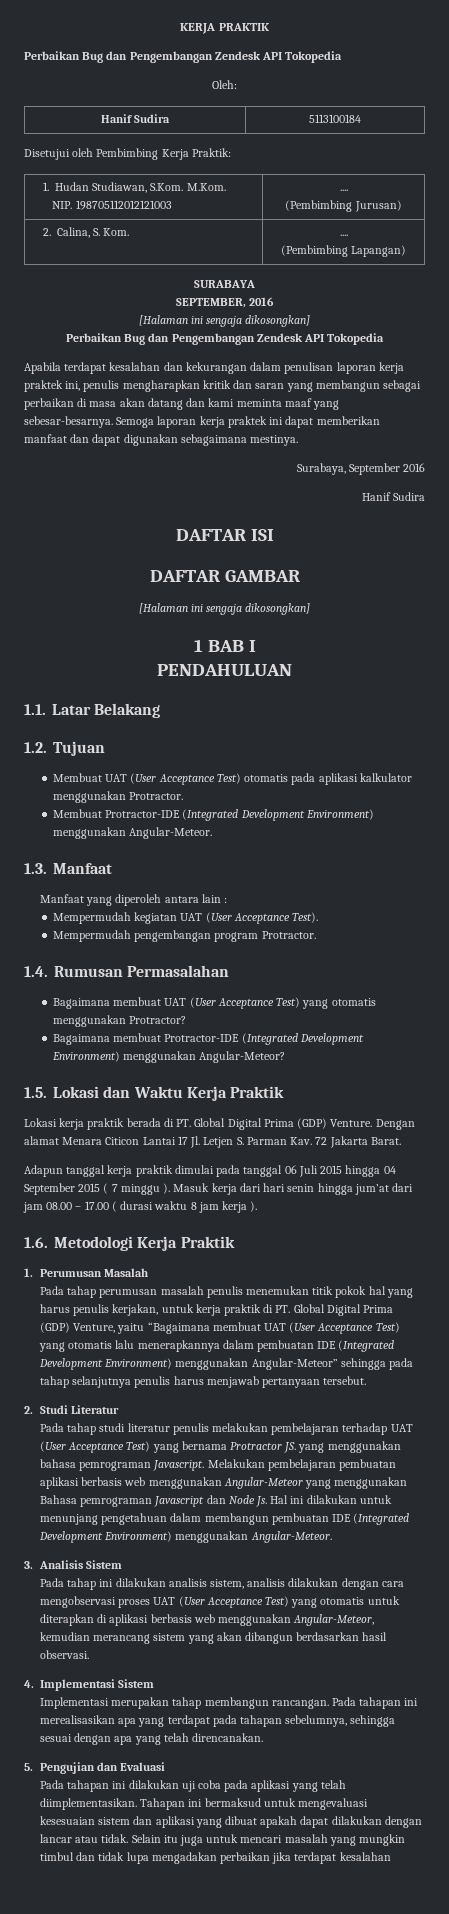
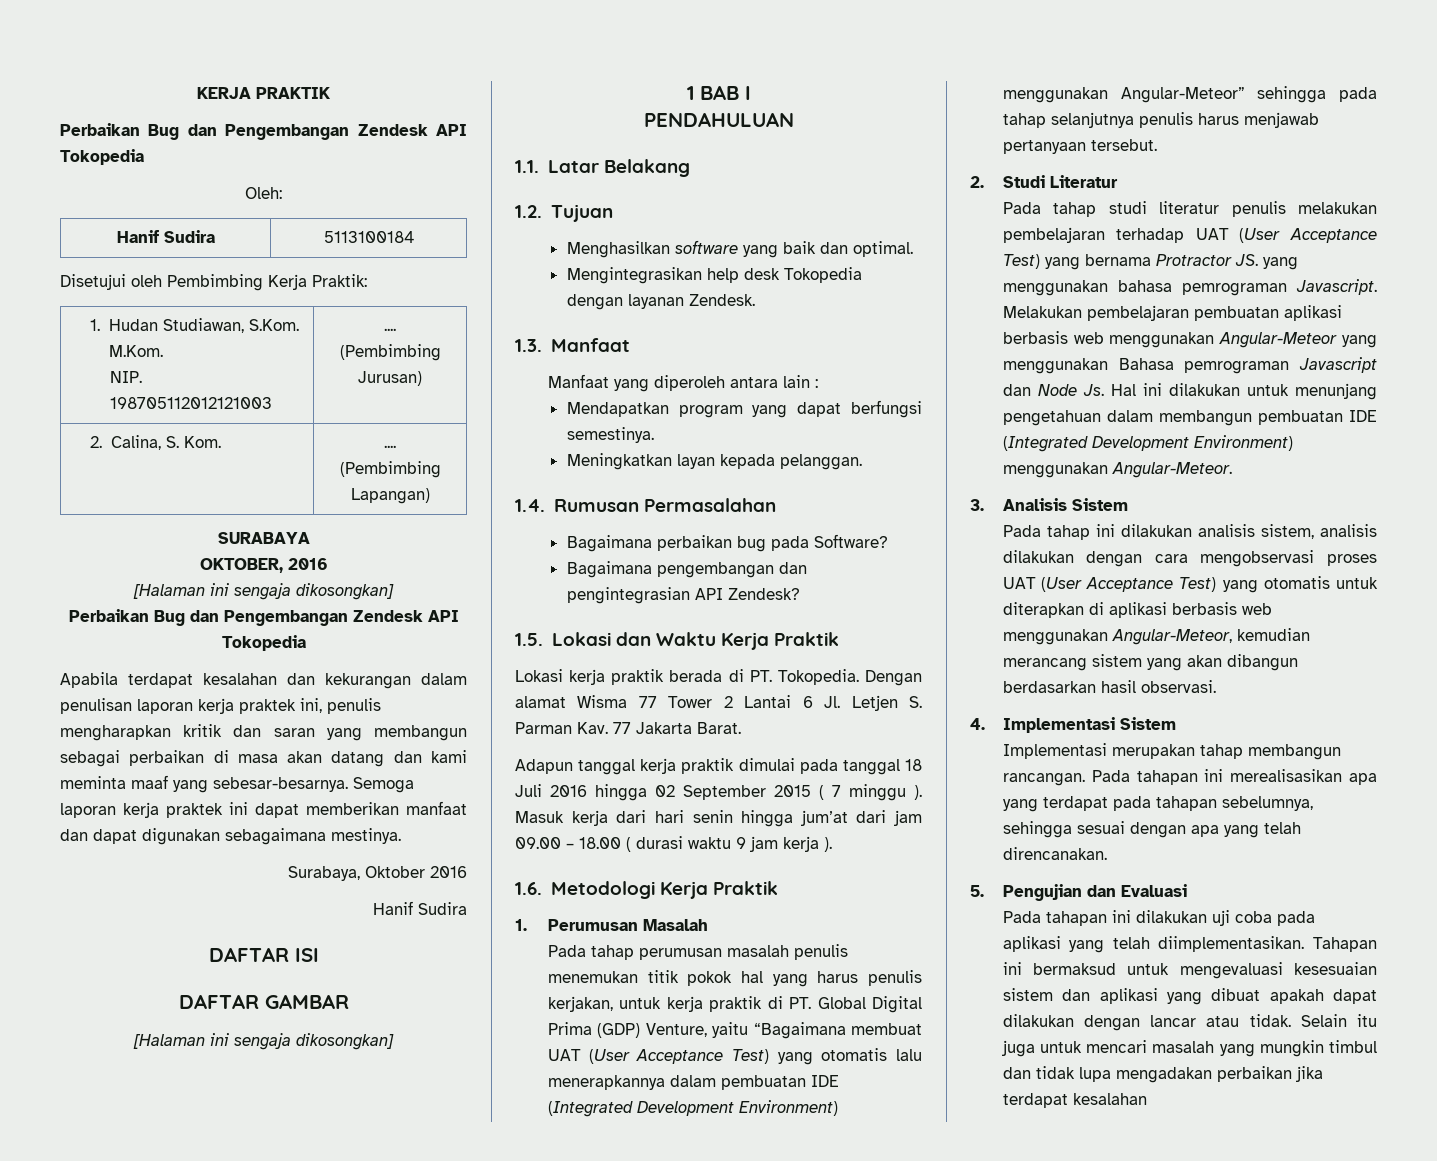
[175,298,246,308] SEPTEMBER, -> [199,558,283,573] OKTOBER,
[348,463,400,475] September -> [365,866,425,878] Oktober
[52,773,412,785] [52,791,184,803] [52,809,374,821] [52,827,213,839] Membuat UAT (User Acceptance Test) otomatis pada aplikasi kalkulator menggunakan Protractor. // Membuat Protractor-IDE (Integrated Development Environment) menggunakan Angular-Meteor. -> [566,240,913,258] [566,267,862,284] [566,294,755,310] Menghasilkan software yang baik dan optimal. // Mengintegrasikan help desk Tokopedia dengan layanan Zendesk.
[52,912,319,924] [52,930,316,942] [24,965,230,977] [52,997,376,1009] [52,1015,187,1027] [52,1033,364,1045] [51,1051,286,1063] Mempermudah kegiatan UAT (User Acceptance Test). // Mempermudah pengembangan program Protractor. // 1.4. Rumusan Permasalahan // Bagaimana membuat UAT (User Acceptance Test) yang otomatis menggunakan Protractor? // Bagaimana membuat Protractor-IDE (Integrated Development Environment) menggunakan Angular-Meteor? -> [566,400,922,418] [566,427,654,443] [566,453,862,470] [515,498,776,512] [566,534,888,552] [566,561,807,578] [566,587,800,604] Mendapatkan program yang dapat berfungsi semestinya. // Meningkatkan layan kepada pelanggan. // 1.4. Rumusan Permasalahan // Bagaimana perbaikan bug pada Software? // Bagaimana pengembangan dan pengintegrasian API Zendesk?
[194,1118,415,1130] [24,1136,188,1145] Global Digital Prima (GDP) Venture. Dengan alamat Menara Citicon Lantai 17 -> [777,669,922,686] [515,695,813,708] Tokopedia. Dengan alamat Wisma 77 Tower 2 Lantai 6
[315,1137,328,1145] 72 -> [613,722,631,734] 77
[284,1165,396,1177] 06 Juli 2015 hingga 04 -> [905,759,922,771] [515,784,675,801] 18 Juli 2016 hingga 02
[46,1201,109,1210] 08.00 – 17.00 -> [515,837,621,849] 09.00 – 18.00
[190,1202,197,1210] 8 -> [736,837,746,849] 9

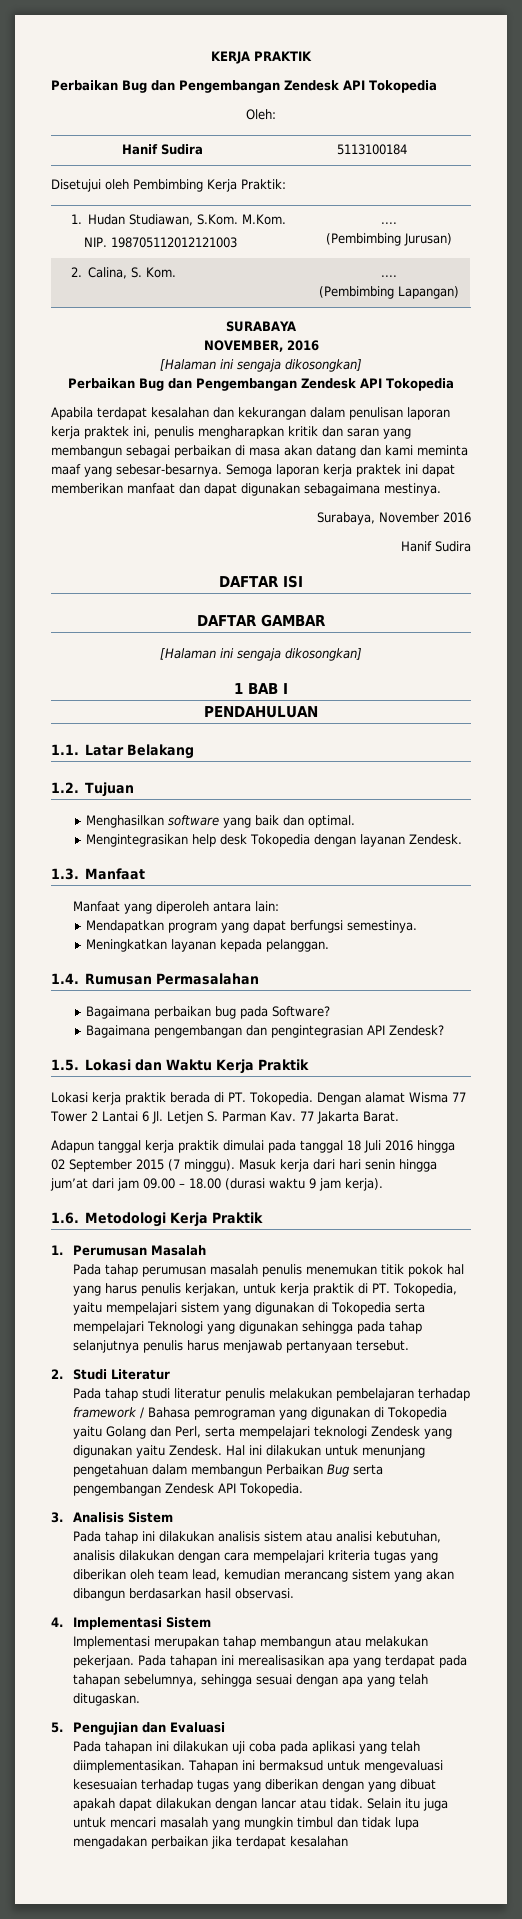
[199,558,283,573] OKTOBER, -> [203,340,283,352] NOVEMBER,
[365,866,425,878] Oktober -> [379,512,439,523] November
[782,375,818,388] lain : -> [254,901,279,912] lain:
[676,454,715,469] layan -> [171,939,217,952] layanan
[819,784,922,801] ( 7 minggu ). -> [168,1159,235,1172] (7 minggu).
[626,836,683,852] ( durasi -> [225,1178,265,1190] (durasi
[783,836,832,852] kerja ). -> [345,1178,383,1191] kerja).
[817,996,922,1013] [547,1022,922,1039] [547,1048,922,1065] [547,1075,839,1090] [547,1100,838,1117] [1002,87,1245,103] Global Digital Prima (GDP) Venture, yaitu “Bagaimana membuat UAT (User Acceptance Test) yang otomatis lalu menerapkannya dalam pembuatan IDE (Integrated Development Environment) menggunakan Angular-Meteor” -> [392,1283,457,1296] [72,1302,425,1315] [72,1321,298,1334] Tokopedia, yaitu mempelajari sistem yang digunakan di Tokopedia serta mempelajari Teknologi yang digunakan
[1195,228,1377,243] [1002,254,1298,270] [1002,279,1377,296] [1002,305,1342,321] [1002,331,1377,348] [1002,357,1377,374] [1002,384,1104,396] UAT (User Acceptance Test) yang bernama Protractor JS. yang menggunakan bahasa pemrograman Javascript. Melakukan pembelajaran pembuatan aplikasi berbasis web menggunakan Angular-Meteor yang menggunakan Bahasa pemrograman Javascript dan Node Js. -> [72,1407,447,1420] [72,1426,452,1439] [72,1445,222,1458] framework / Bahasa pemrograman yang digunakan di Tokopedia yaitu Golang dan Perl, serta mempelajari teknologi Zendesk yang digunakan yaitu Zendesk.
[1257,410,1377,425] [1002,435,1293,452] [1002,462,1232,478] pembuatan IDE (Integrated Development Environment) menggunakan Angular-Meteor. -> [265,1464,383,1477] [72,1483,303,1496] Perbaikan Bug serta pengembangan Zendesk API Tokopedia.
[1260,524,1377,539] [1002,550,1377,567] [1002,576,1378,593] [1002,602,1272,618] [1002,629,1232,645] sistem, analisis dilakukan dengan cara mengobservasi proses UAT (User Acceptance Test) yang otomatis untuk diterapkan di aplikasi berbasis web menggunakan Angular-Meteor, -> [263,1531,441,1543] [72,1550,438,1563] [72,1569,220,1581] sistem atau analisi kebutuhan, analisis dilakukan dengan cara mempelajari kriteria tugas yang diberikan oleh team lead,
[1002,773,1085,786] rancangan. -> [334,1636,428,1647] [72,1655,134,1668] atau melakukan pekerjaan.
[1002,847,1107,860] direncanakan. -> [72,1693,140,1706] ditugaskan.
[1002,988,1158,1004] sistem dan aplikasi -> [140,1779,364,1792] terhadap tugas yang diberikan dengan

